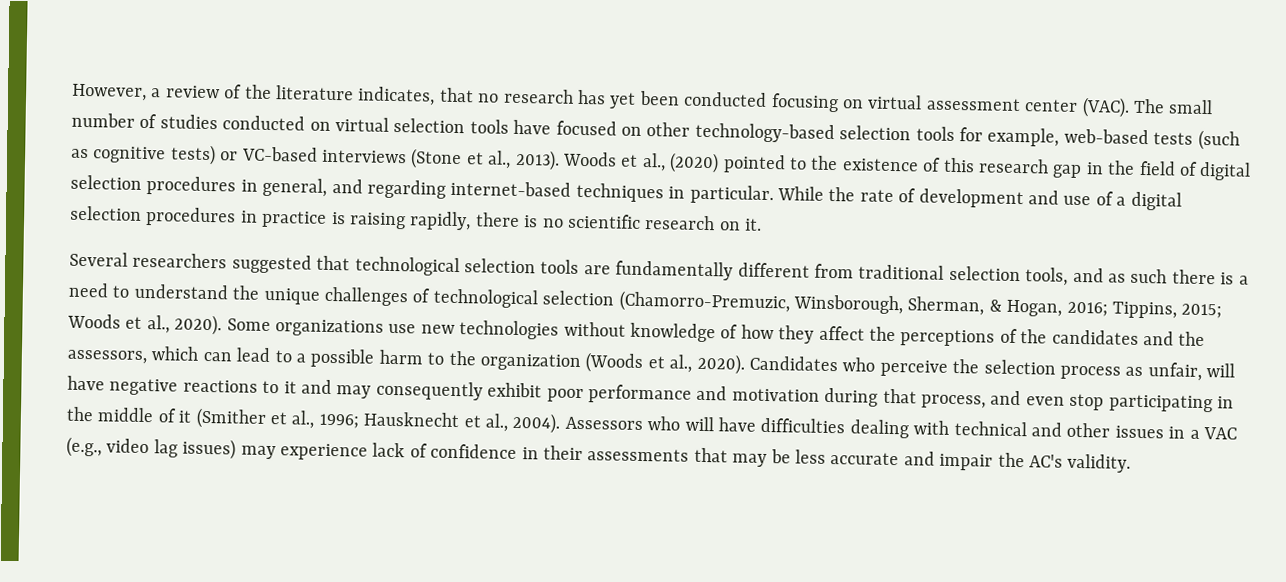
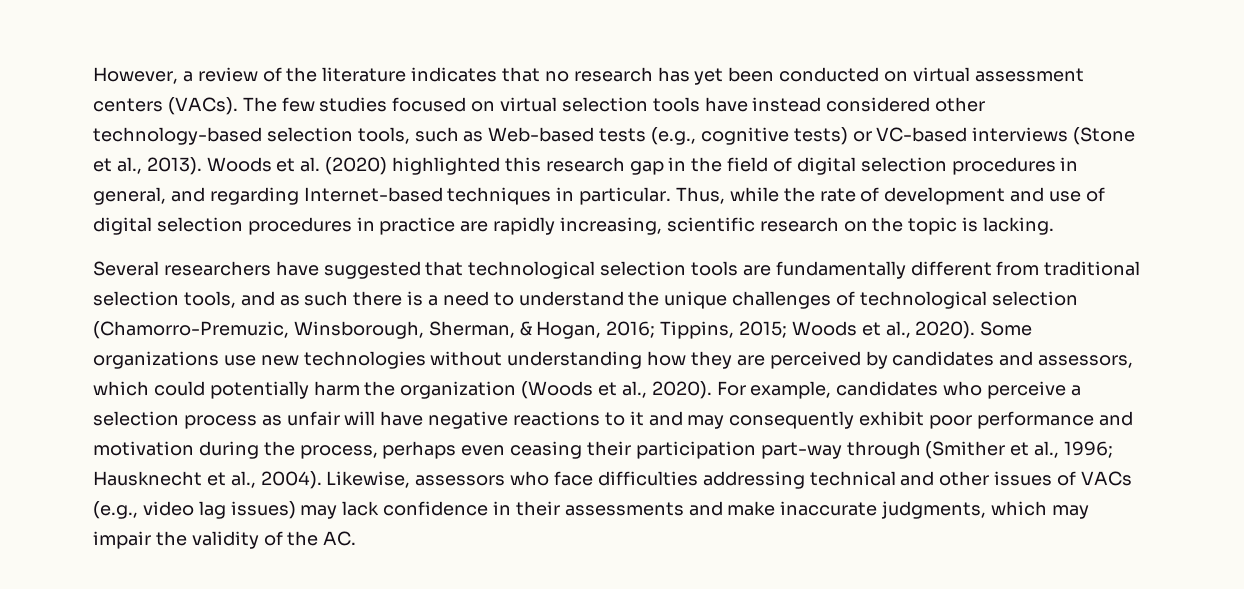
[357,86,436,106] indicates, -> [411,67,498,82] indicates
[770,93,839,113] focusing -> (880, 74) none
[1024,97,1214,118] [71,112,306,131] center (VAC). The small number of studies conducted -> [93,97,467,115] centers (VACs). The few studies focused
[555,120,642,136] focused on -> [752,97,931,112] instead considered
[915,126,1240,151] [71,148,89,159] tools for example, web-based tests (such as -> [357,127,697,145] tools, such as Web-based tests (e.g.,
[641,152,942,174] al., (2020) pointed to the existence of -> [300,157,501,175] al. (2020) highlighted
[450,180,572,197] internet-based -> [303,187,443,202] Internet-based
[776,186,824,201] While -> [676,187,779,204] Thus, while
[1116,196,1127,206] a -> (1105, 194) none
[331,211,763,231] is raising rapidly, there is no scientific research on it. -> [460,217,1055,235] are rapidly increasing, scientific research on the topic is lacking.
(228, 260) none -> [275,261,319,276] have
[629,322,1048,347] knowledge of how they affect the perceptions of the -> [507,351,888,369] understanding how they are perceived by
[1178,331,1206,347] the -> (1034, 358) none
[202,347,445,368] can lead to a possible harm to -> [153,381,360,399] could potentially harm
[748,355,838,372] Candidates -> [716,381,939,399] For example, candidates
[952,358,980,374] the -> [1070,385,1081,396] a
[1147,362,1202,381] unfair, -> [286,411,340,426] unfair
[882,388,1234,413] [66,406,193,423] that process, and even stop participating in the middle of it -> [263,441,921,459] the process, perhaps even ceasing their participation part-way through
[564,416,950,439] Assessors who will have difficulties dealing with -> [326,471,805,489] Likewise, assessors who face difficulties addressing
[1168,426,1237,440] in a VAC -> [1057,471,1132,486] of VACs
[280,442,428,461] experience lack of -> [342,501,380,516] lack
[693,447,1132,473] that may be less accurate and impair the AC's validity. -> [688,501,1089,519] [93,531,357,549] and make inaccurate judgments, which may impair the validity of the AC.

